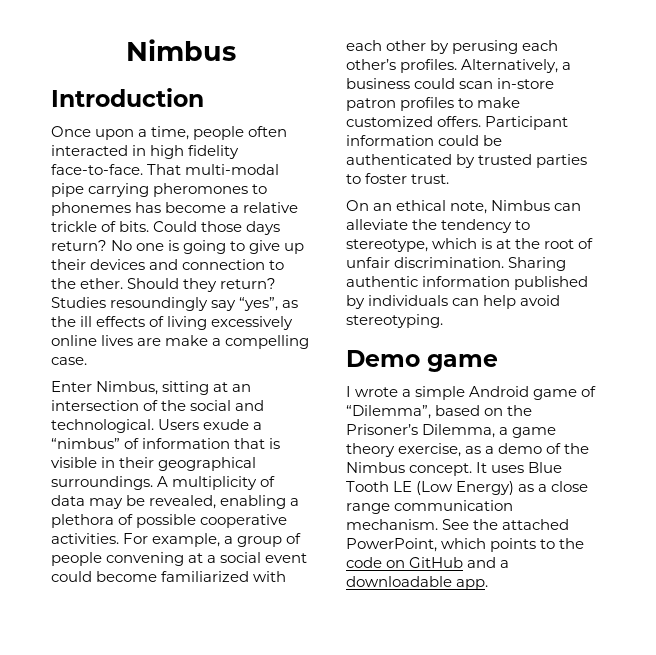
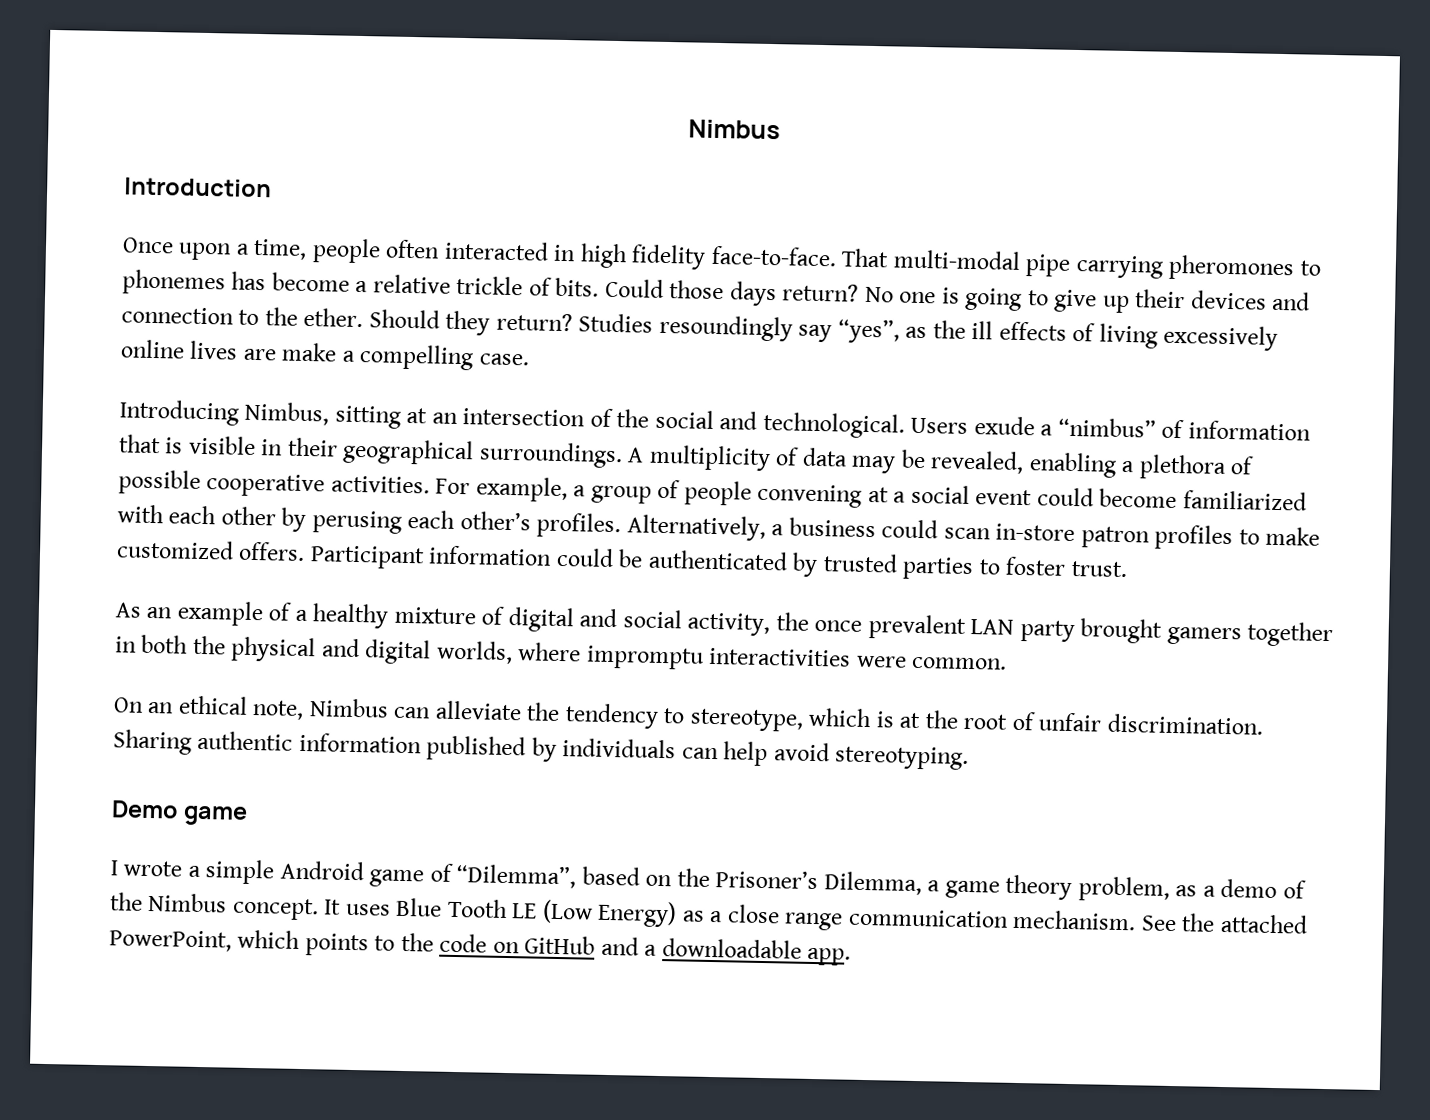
[51,381,92,392] Enter -> [119,399,240,426] Introducing
(450, 179) none -> [115,600,1334,648] [115,634,1008,670] // As an example of a healthy mixture of digital and social activity, the once prevalent LAN party brought gamers together in both the physical and digital worlds, where impromptu interactivities were common.
[398,443,462,457] exercise, -> [1077,876,1170,902] problem,

